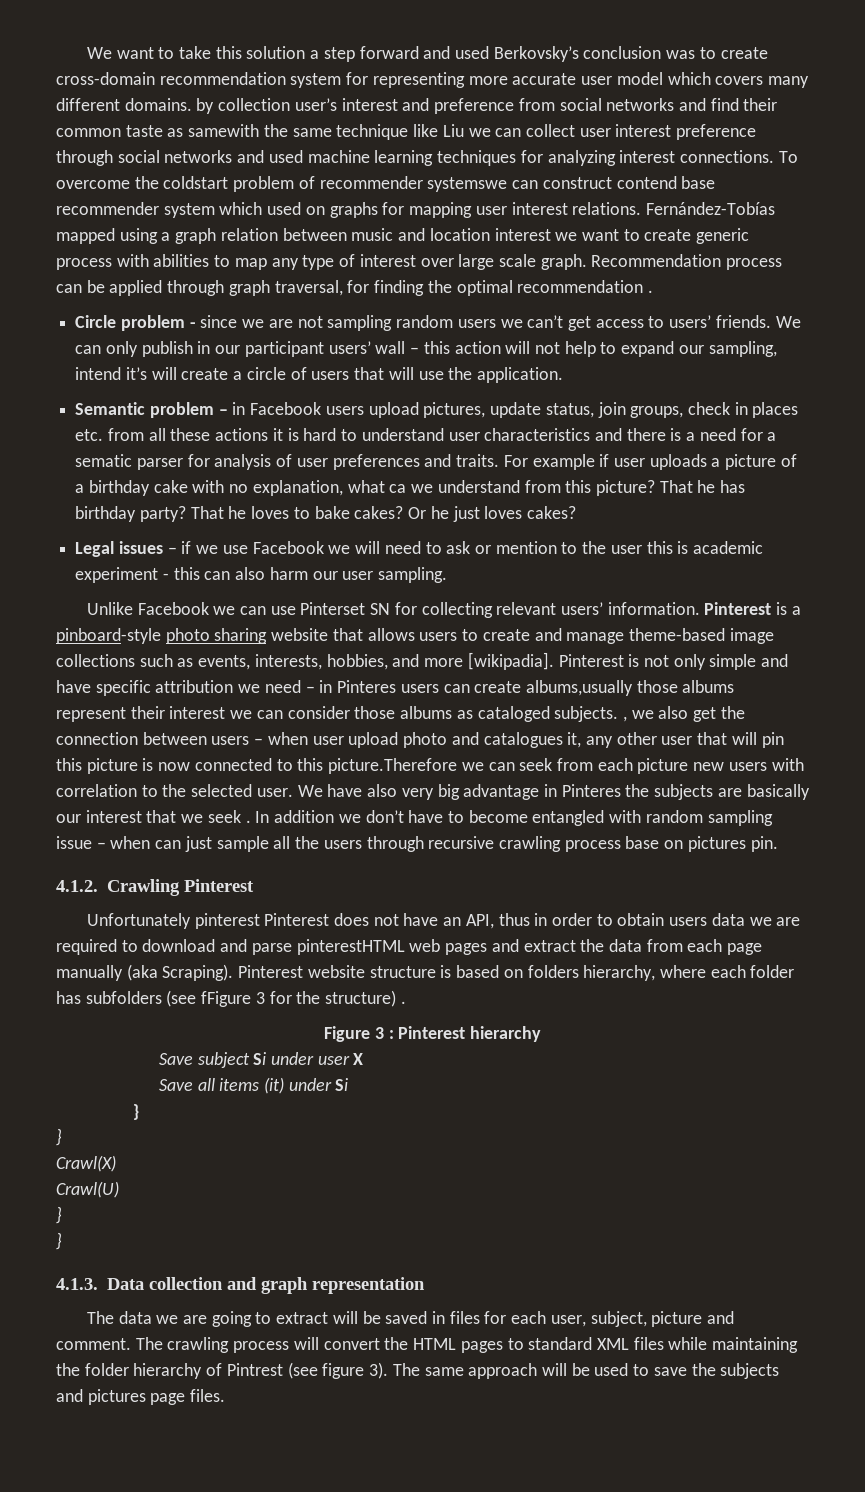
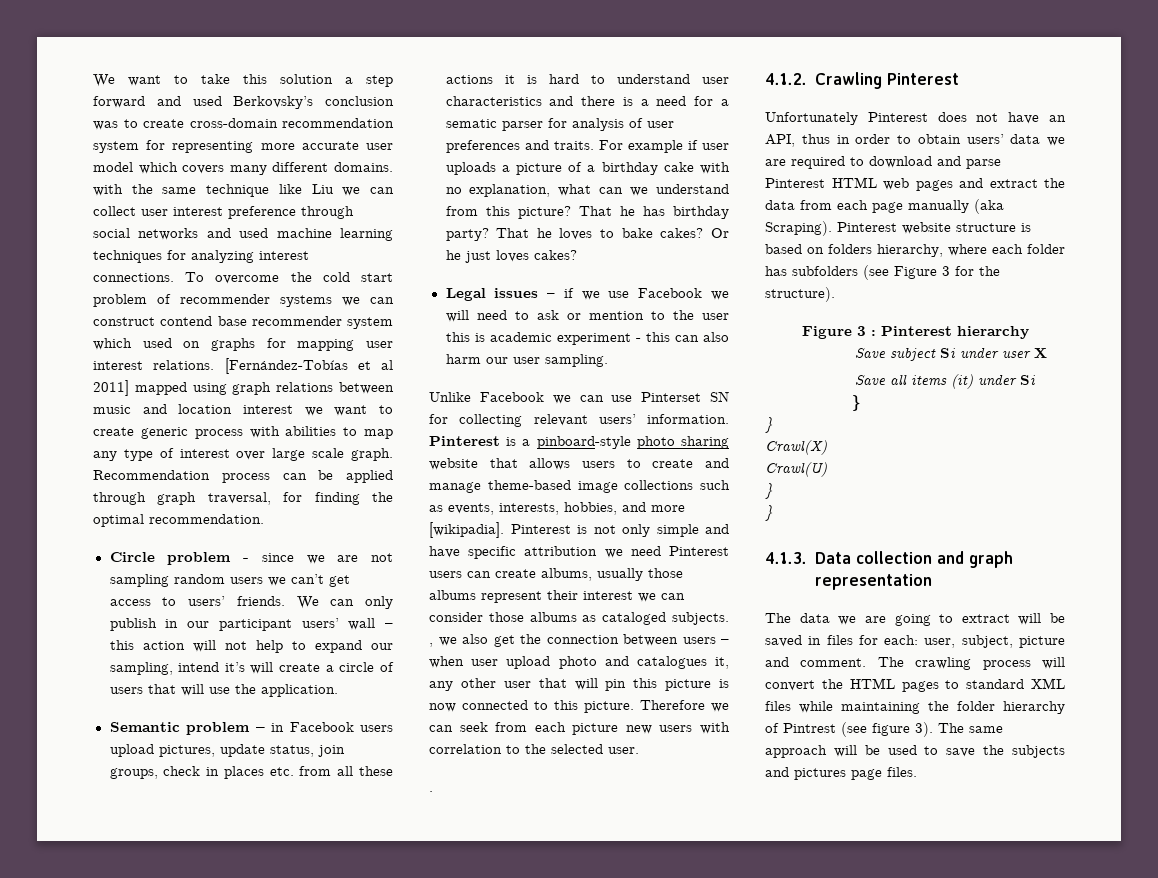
[196,98,778,114] [56,124,260,137] by collection user’s interest and preference from social networks and find their common taste as samewith -> [93,184,123,196] with
[163,176,229,189] coldstart -> [322,272,393,282] cold start
[427,177,508,192] systemswe -> [280,295,360,307] systems we
[645,202,775,215] [56,228,278,244] Fernández-Tobías mapped using a graph relation -> [224,358,393,374] [93,380,334,396] [Fernández-Tobías et al 2011] mapped using graph relations
[517,280,653,293] recommendation . -> [149,514,264,524] recommendation.
[389,484,407,493] ca -> [599,187,624,194] can
[305,680,397,693] – in Pinteres -> [669,546,729,556] Pinterest
[525,680,633,696] albums,usually -> [541,568,643,581] albums, usually
[328,758,458,774] picture.Therefore -> [584,700,705,713] picture. Therefore
[297,784,810,800] [56,810,773,826] [56,836,778,852] We have also very big advantage in Pinteres the subjects are basically our interest that we seek . In addition we don’t have to become entangled with random sampling issue – when can just sample all the users through recursive crawling process base on pictures pin. -> [429,791,433,792] // .
[194,913,260,929] pinterest -> (858, 118) none
[669,917,708,926] users -> [966,134,1004,144] users’
[296,939,405,955] pinterestHTML -> [765,177,877,188] Pinterest HTML
[201,991,252,1007] fFigure -> [894,266,937,279] Figure
[325,990,406,1007] structure) . -> [765,287,835,302] structure).
[511,1311,547,1324] each -> [884,635,919,645] each:

